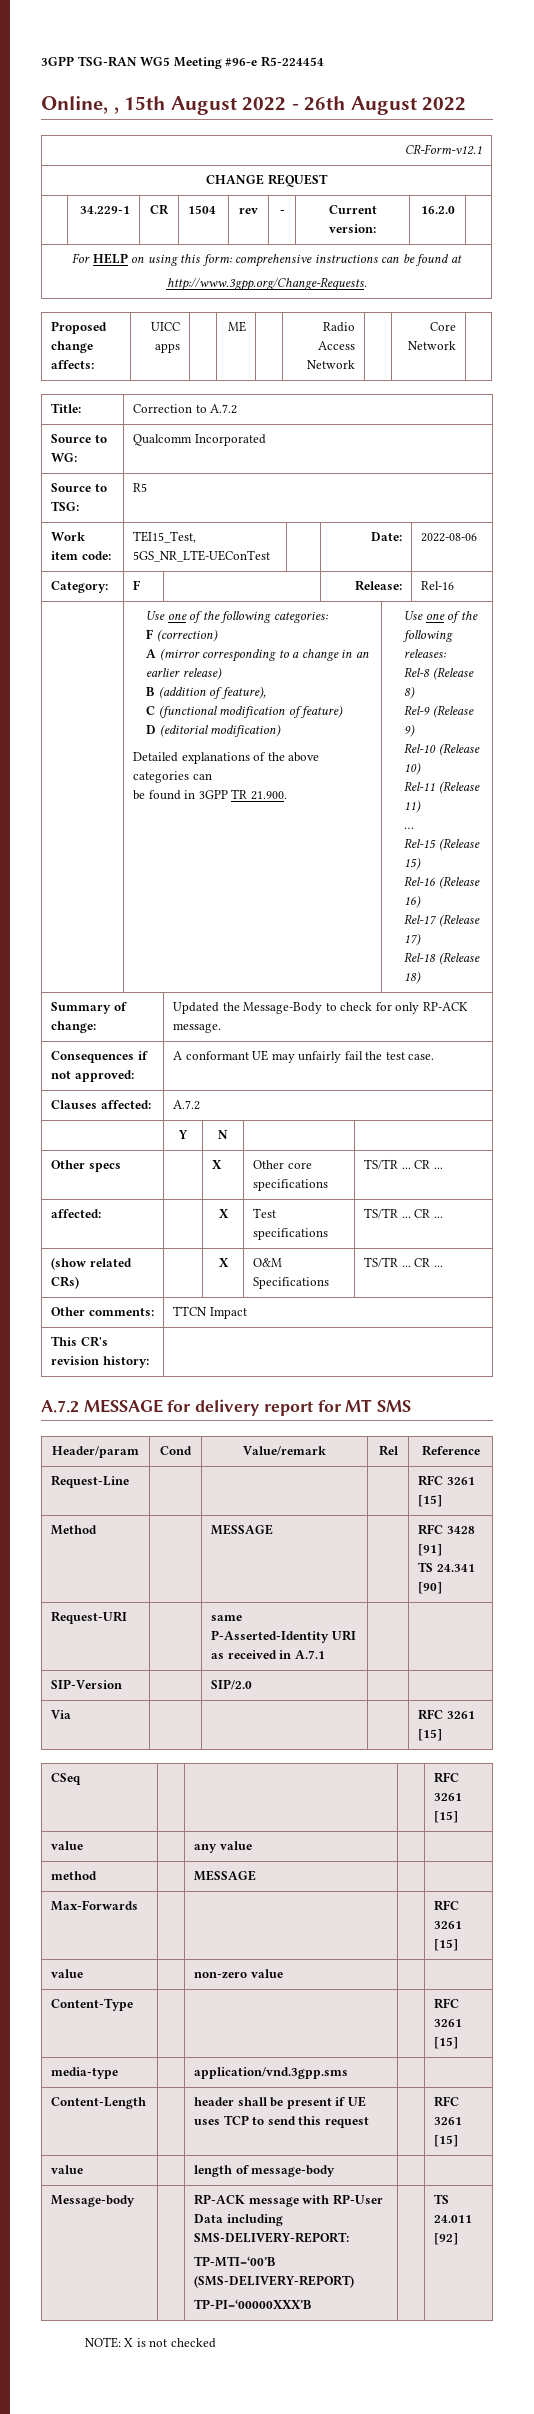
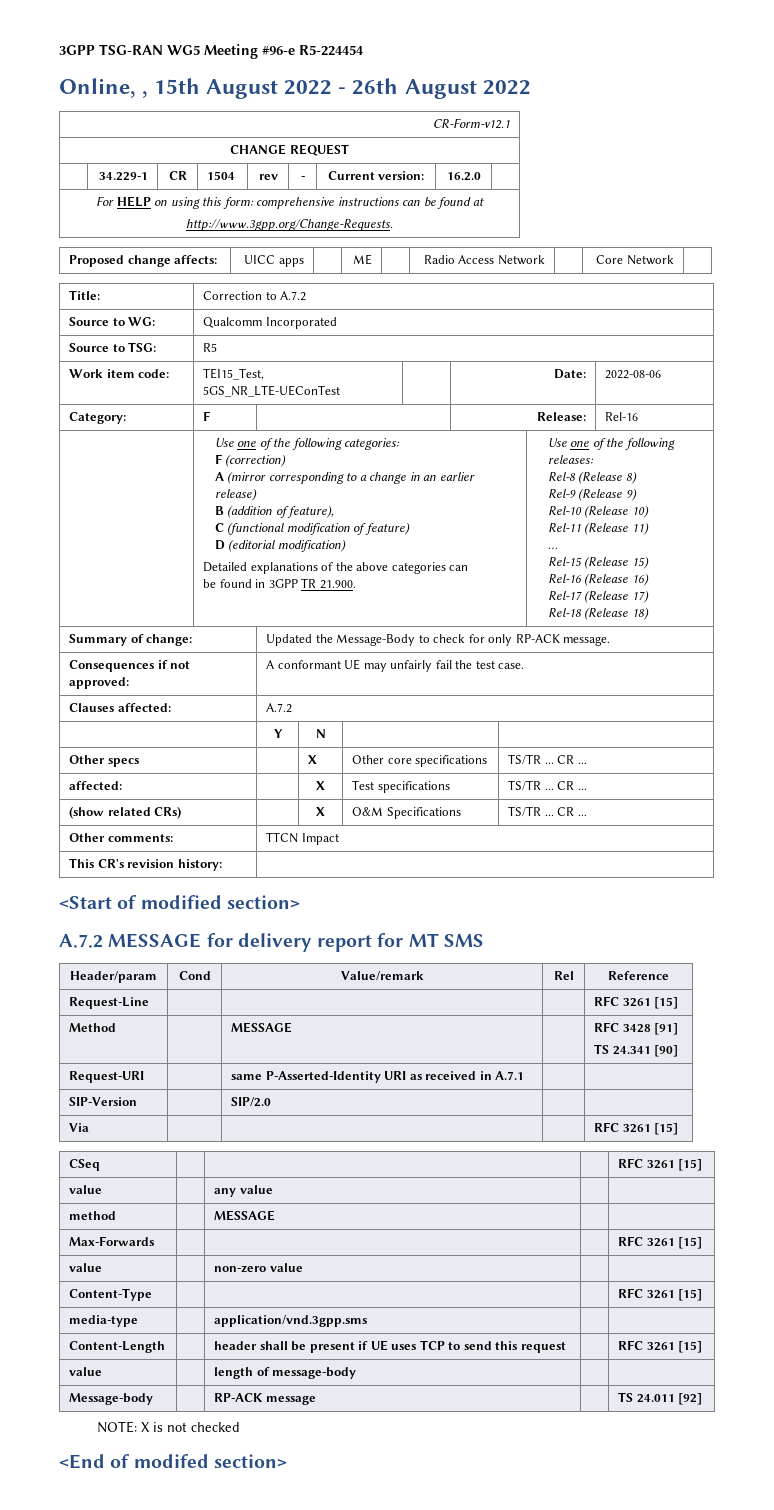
(149, 1362) none -> [59,895,300,909] // <Start of modified section>
[302,2194,383,2205] [194,2214,283,2226] [194,2232,350,2243] [194,2256,277,2267] [194,2275,355,2288] [194,2299,313,2309] with RP-User Data including SMS-DELIVERY-REPORT: // TP-MTI=‘00’B (SMS-DELIVERY-REPORT) // TP-PI=‘00000XXX’B -> (316, 1400) none
(216, 2343) none -> [59,1454,287,1469] // <End of modifed section>

